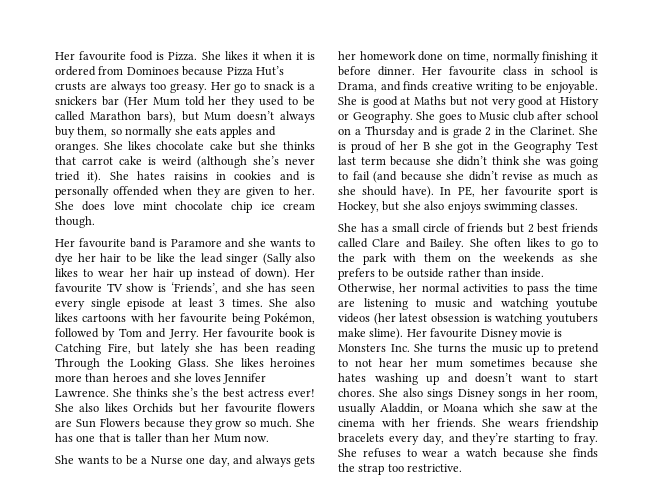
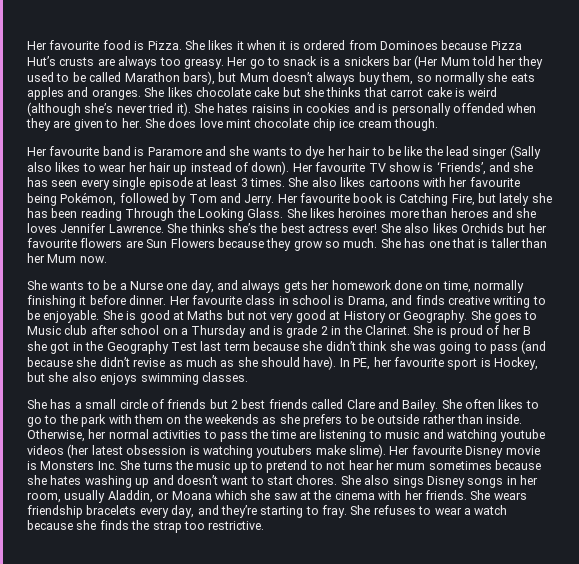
[352,171,370,180] fail -> [490,344,518,354] pass

